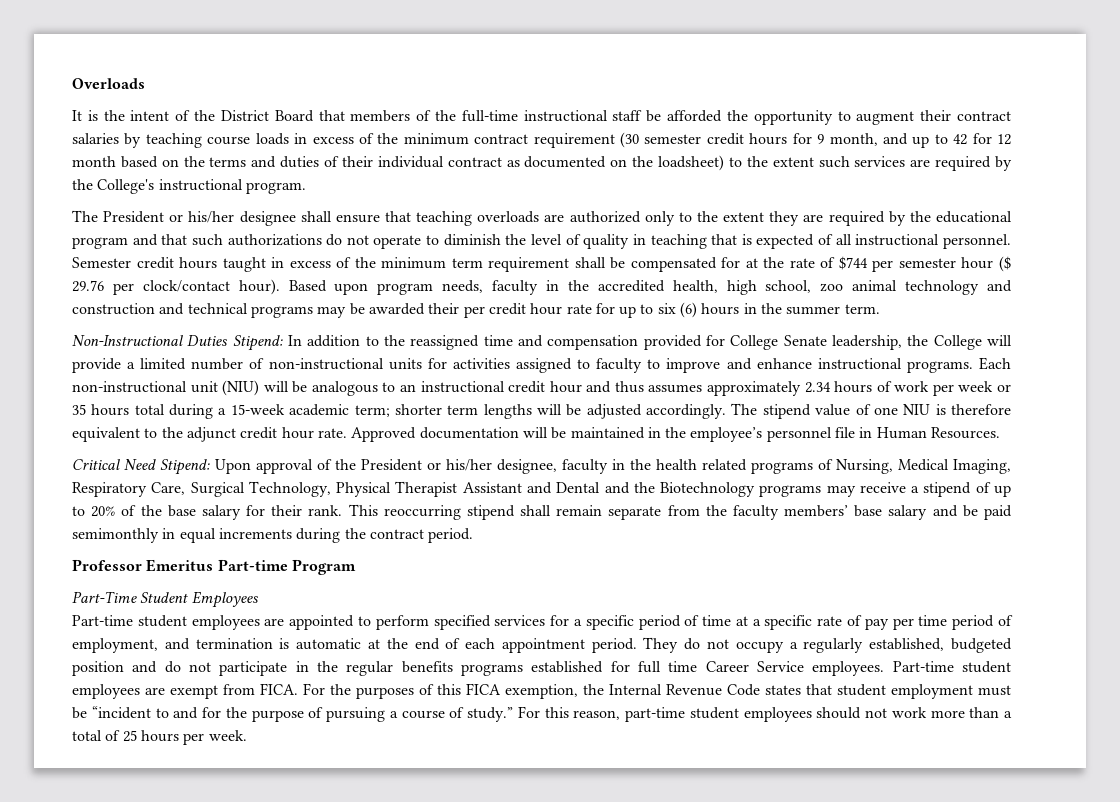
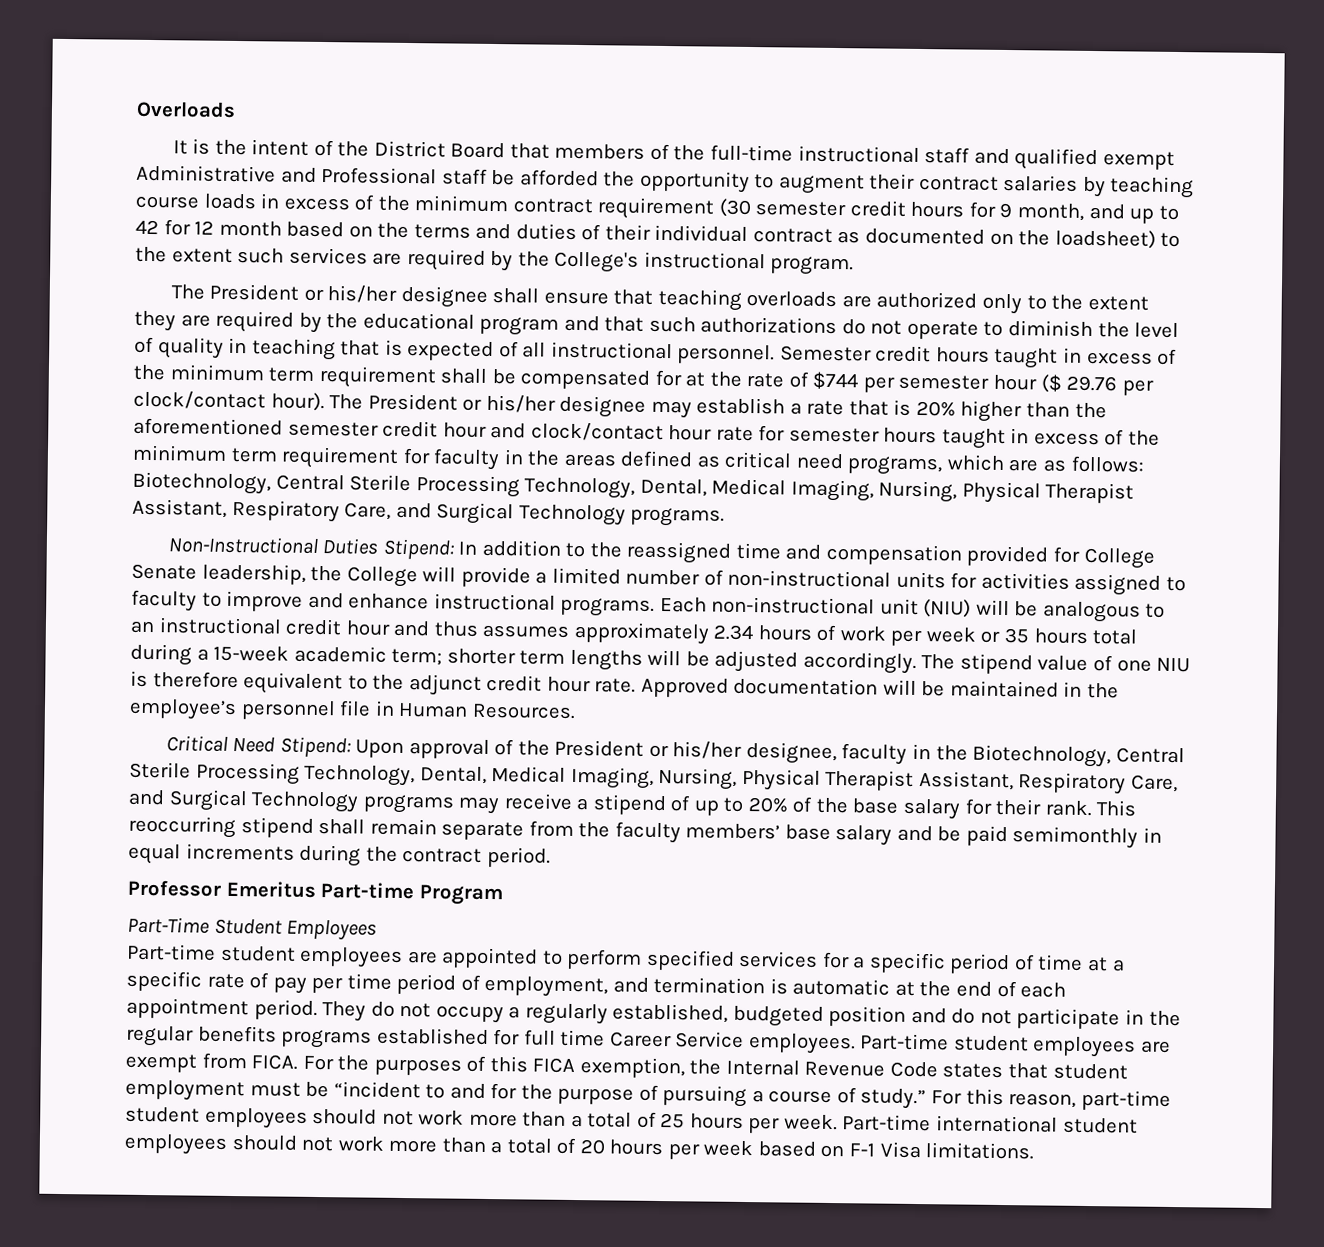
(643, 115) none -> [973,148,1175,171] [136,164,488,185] and qualified exempt Administrative and Professional staff
[288,280,1013,295] [72,302,880,318] Based upon program needs, faculty in the accredited health, high school, zoo animal technology and construction and technical programs may be awarded their per credit hour rate for up to six (6) hours in the summer term. -> [329,393,1107,423] [133,417,1161,449] [132,444,1144,476] [132,471,1135,504] [132,498,726,527] The President or his/her designee may establish a rate that is 20% higher than the aforementioned semester credit hour and clock/contact hour rate for semester hours taught in excess of the minimum term requirement for faculty in the areas defined as critical need programs, which are as follows: Biotechnology, Central Sterile Processing Technology, Dental, Medical Imaging, Nursing, Physical Therapist Assistant, Respiratory Care, and Surgical Technology programs.
[656,459,1011,474] [72,481,756,497] health related programs of Nursing, Medical Imaging, Respiratory Care, Surgical Technology, Physical Therapist Assistant and Dental and the Biotechnology -> [972,744,1185,768] [129,761,1178,795] [128,789,360,813] Biotechnology, Central Sterile Processing Technology, Dental, Medical Imaging, Nursing, Physical Therapist Assistant, Respiratory Care, and Surgical Technology
(247, 735) none -> [842,1114,1138,1134] [124,1133,1035,1160] Part-time international student employees should not work more than a total of 20 hours per week based on F-1 Visa limitations.

